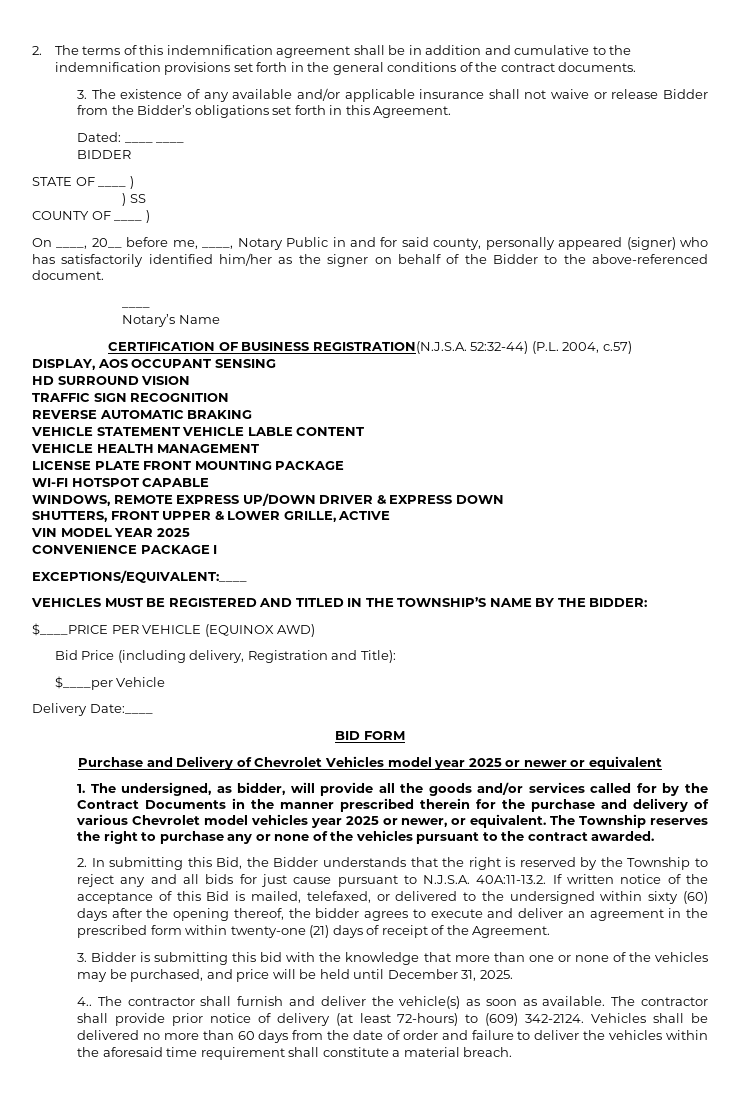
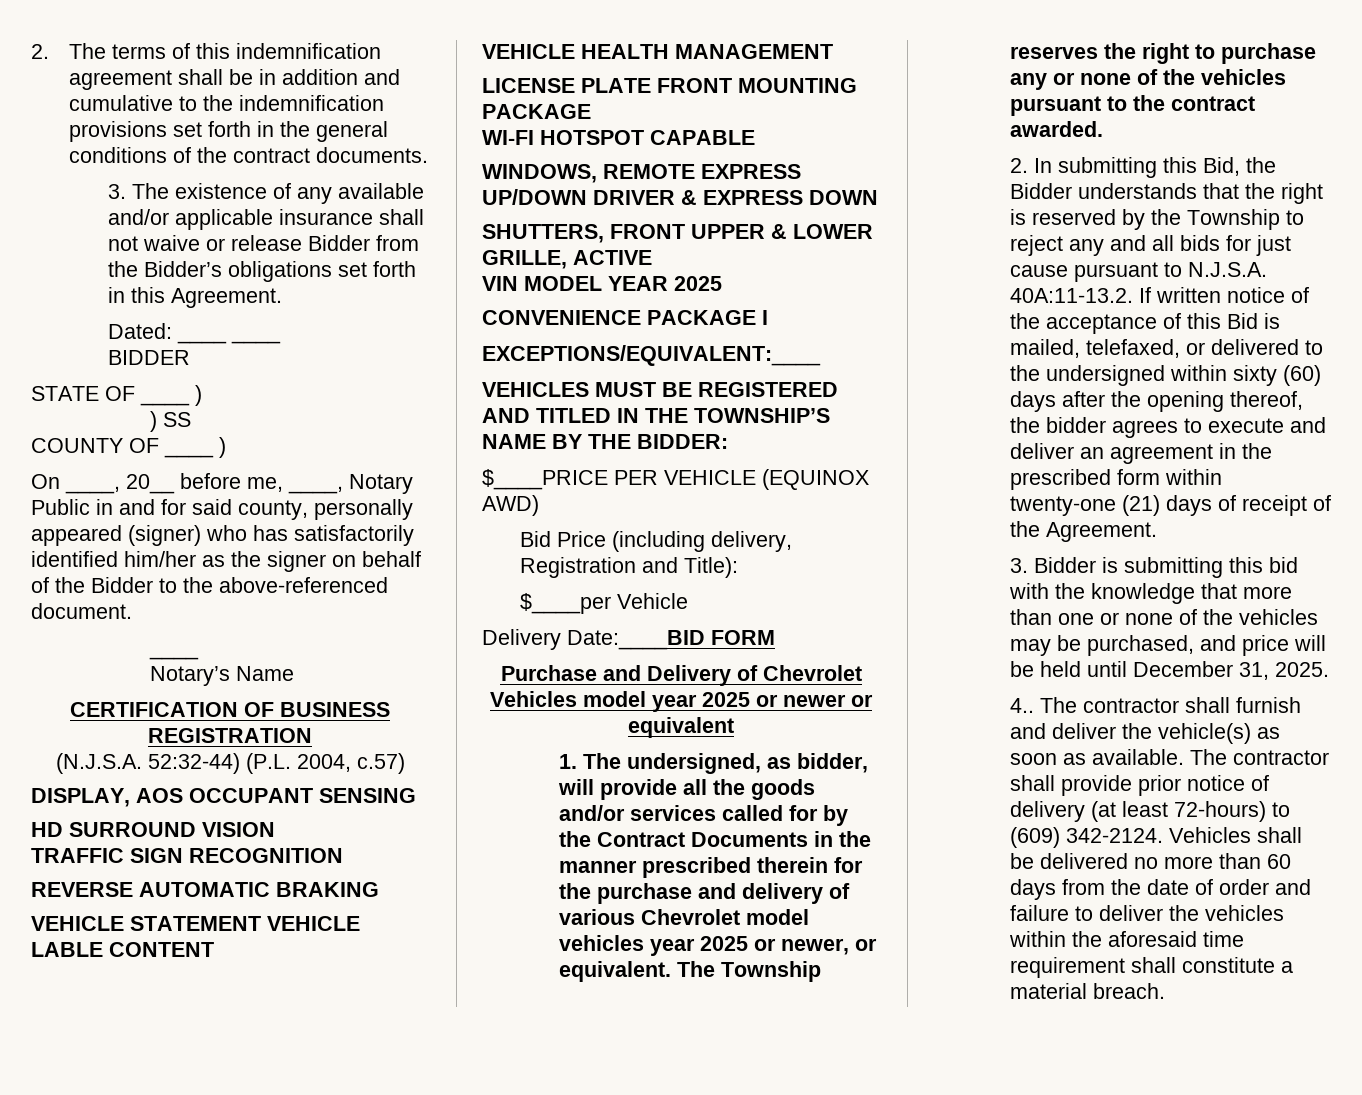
[312,341,467,354] REGISTRATION(N.J.S.A. -> [148,728,312,743] [55,753,142,774] REGISTRATION // (N.J.S.A.
[89,704,153,714] [335,731,361,740] Date:____ // BID -> [567,630,705,650] Date:____BID

